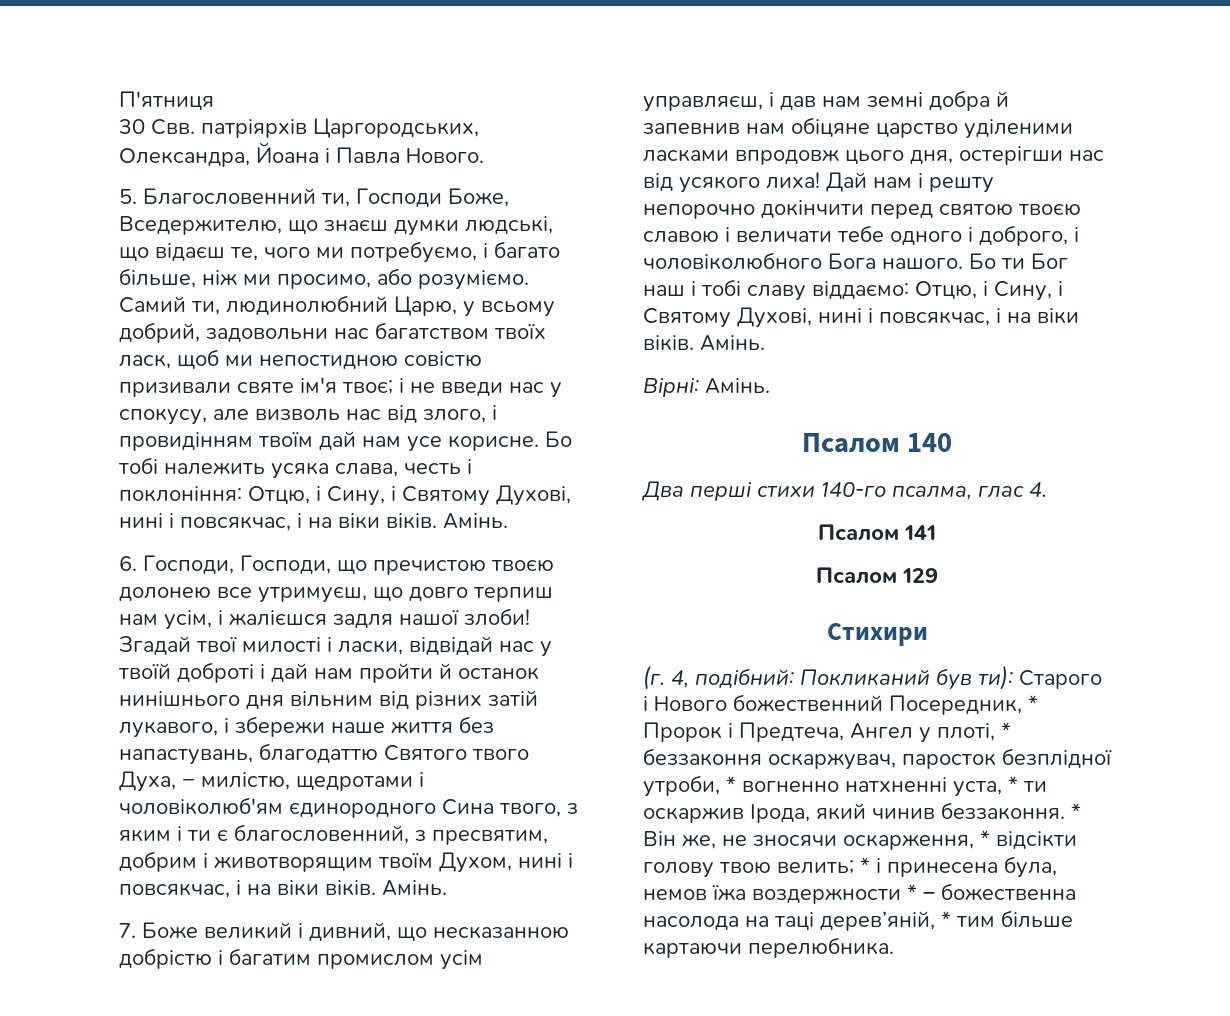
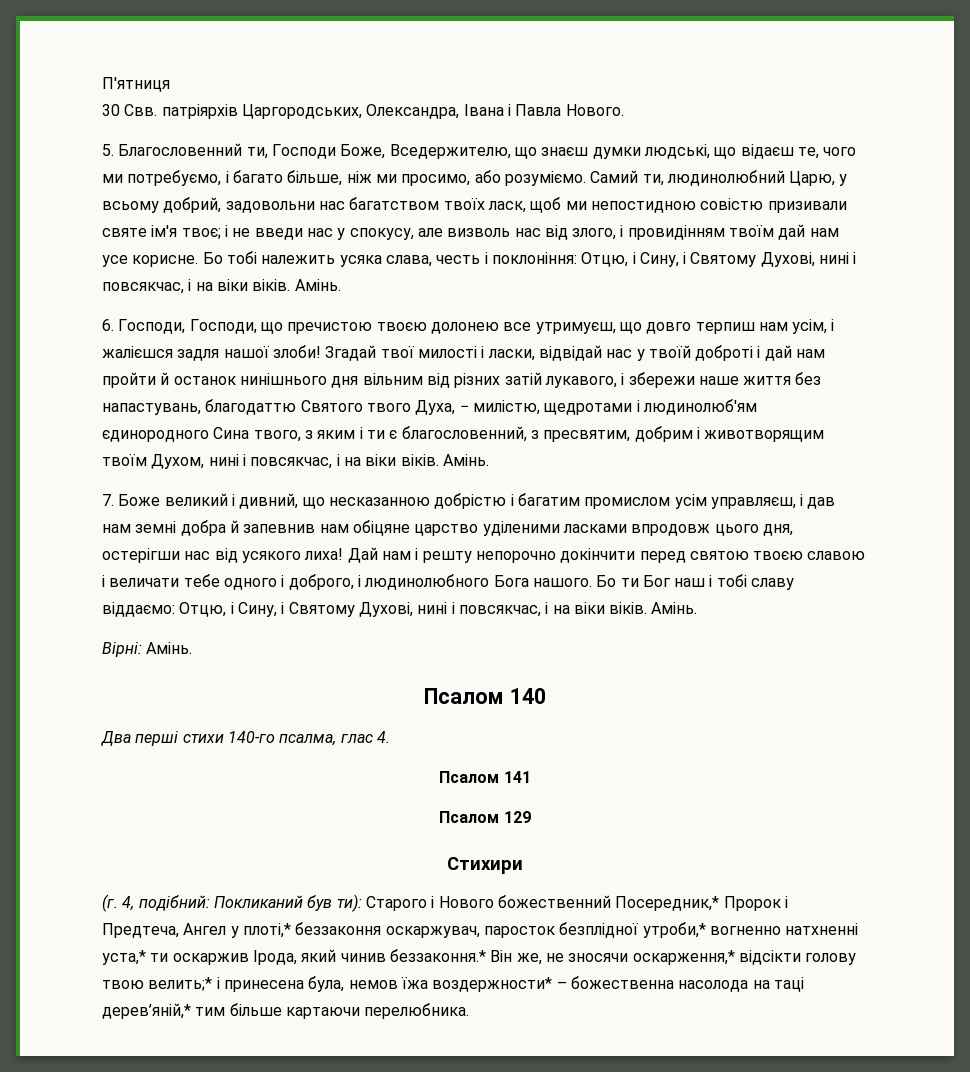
[256,142,319,163] Йоана -> [463,104,504,116] Івана
[119,797,283,815] чоловіколюб'ям -> [642,399,757,415] людинолюб'ям
[643,252,822,270] чоловіколюбного -> [364,574,490,590] людинолюбного
[889,695,1038,715] Посередник, * -> [615,896,720,911] Посередник,*
[937,722,1011,741] плоті, * -> [242,923,291,938] плоті,*
[643,775,1018,797] утроби, * вогненно натхненні уста, * -> [642,922,859,938] [102,950,146,965] утроби,* вогненно натхненні уста,*
[941,802,1081,820] беззаконня. * -> [389,949,486,962] беззаконня.*
[843,830,990,850] оскарження, * -> [632,950,735,965] оскарження,*
[777,857,870,874] велить; * -> [148,977,213,991] велить;*
[752,884,917,904] воздержности * -> [432,977,553,992] воздержности*
[820,911,951,931] дерев’яній, * -> [102,1003,191,1019] дерев’яній,*

